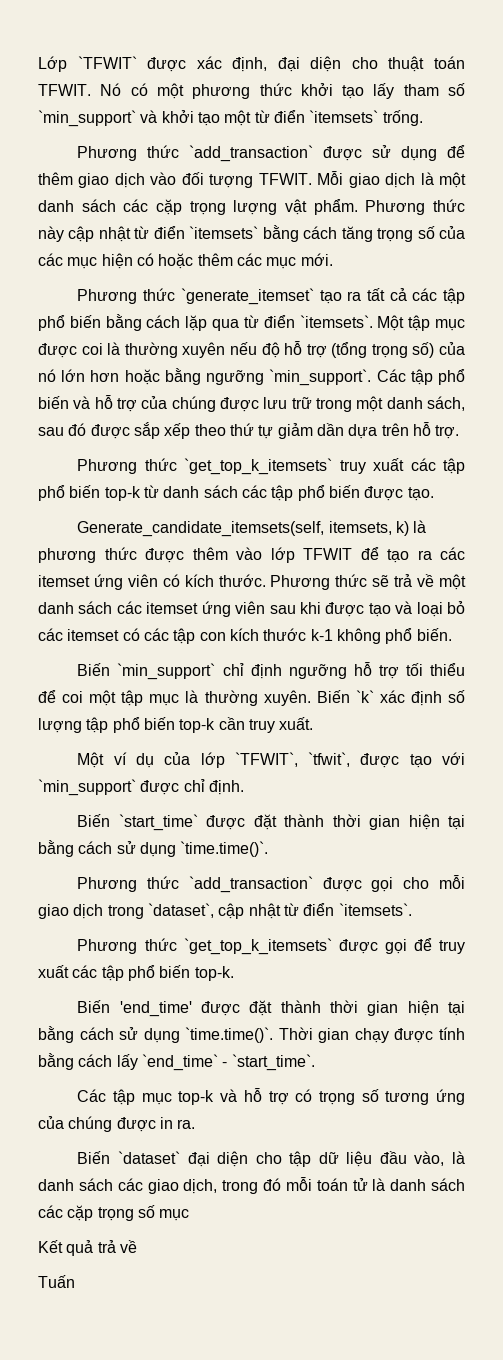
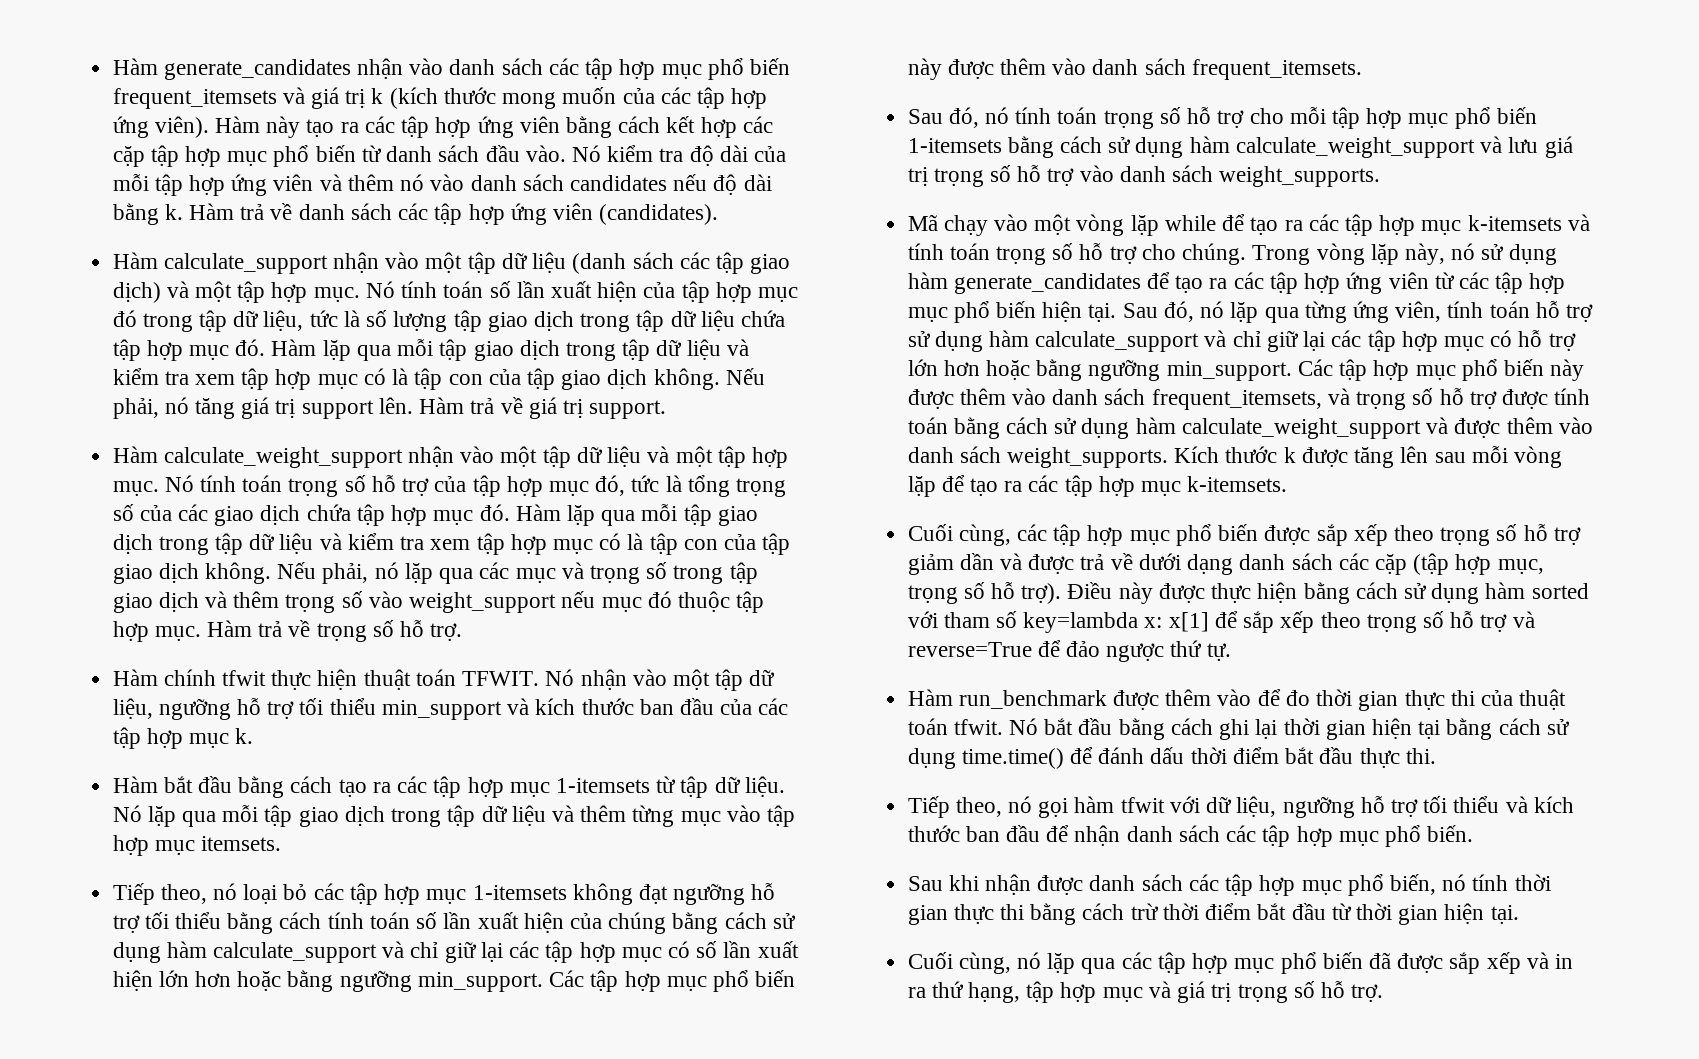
[38,56,465,72] [38,83,466,99] [38,110,423,127] [77,145,465,162] [38,171,466,188] [38,199,466,215] [38,225,465,242] [38,253,333,269] [77,288,466,305] [38,314,465,331] [38,341,465,358] [38,368,466,386] [38,395,465,412] [38,422,460,439] [77,458,465,475] [38,485,434,501] [77,520,427,537] [38,547,465,563] [38,574,467,590] [38,601,466,617] [38,628,452,644] [77,662,466,680] [38,690,465,706] [38,717,314,733] [77,752,466,768] [38,779,244,796] [77,814,466,831] [38,840,269,857] [77,875,466,893] [38,903,412,919] [77,938,465,955] [38,965,234,981] [77,1000,466,1017] [38,1026,465,1043] [38,1053,315,1071] [77,1088,465,1105] [38,1116,196,1132] [77,1151,466,1167] [38,1177,465,1194] [38,1205,190,1221] [38,1240,137,1256] [38,1275,75,1288] Lớp `TFWIT` được xác định, đại diện cho thuật toán TFWIT. Nó có một phương thức khởi tạo lấy tham số `min_support` và khởi tạo một từ điển `itemsets` trống. // Phương thức `add_transaction` được sử dụng để thêm giao dịch vào đối tượng TFWIT. Mỗi giao dịch là một danh sách các cặp trọng lượng vật phẩm. Phương thức này cập nhật từ điển `itemsets` bằng cách tăng trọng số của các mục hiện có hoặc thêm các mục mới. // Phương thức `generate_itemset` tạo ra tất cả các tập phổ biến bằng cách lặp qua từ điển `itemsets`. Một tập mục được coi là thường xuyên nếu độ hỗ trợ (tổng trọng số) của nó lớn hơn hoặc bằng ngưỡng `min_support`. Các tập phổ biến và hỗ trợ của chúng được lưu trữ trong một danh sách, sau đó được sắp xếp theo thứ tự giảm dần dựa trên hỗ trợ. // Phương thức `get_top_k_itemsets` truy xuất các tập phổ biến top-k từ danh sách các tập phổ biến được tạo. // Generate_candidate_itemsets(self, itemsets, k) là phương thức được thêm vào lớp TFWIT để tạo ra các itemset ứng viên có kích thước. Phương thức sẽ trả về một danh sách các itemset ứng viên sau khi được tạo và loại bỏ các itemset có các tập con kích thước k-1 không phổ biến. // Biến `min_support` chỉ định ngưỡng hỗ trợ tối thiểu để coi một tập mục là thường xuyên. Biến `k` xác định số lượng tập phổ biến top-k cần truy xuất. // Một ví dụ của lớp `TFWIT`, `tfwit`, được tạo với `min_support` được chỉ định. // Biến `start_time` được đặt thành thời gian hiện tại bằng cách sử dụng `time.time()`. // Phương thức `add_transaction` được gọi cho mỗi giao dịch trong `dataset`, cập nhật từ điển `itemsets`. // Phương thức `get_top_k_itemsets` được gọi để truy xuất các tập phổ biến top-k. // Biến 'end_time' được đặt thành thời gian hiện tại bằng cách sử dụng `time.time()`. Thời gian chạy được tính bằng cách lấy `end_time` - `start_time`. // Các tập mục top-k và hỗ trợ có trọng số tương ứng của chúng được in ra. // Biến `dataset` đại diện cho tập dữ liệu đầu vào, là danh sách các giao dịch, trong đó mỗi toán tử là danh sách các cặp trọng số mục // Kết quả trả về // Tuấn -> [112,58,790,80] [112,87,768,109] [112,116,773,138] [112,145,786,167] [112,174,772,196] [112,203,719,225] [112,252,791,274] [112,281,798,303] [112,310,785,332] [112,339,749,361] [112,368,765,390] [112,397,667,419] [112,446,788,468] [112,475,786,497] [112,504,758,526] [112,533,791,555] [112,562,758,584] [112,591,765,613] [112,620,463,642] [112,669,776,691] [112,698,789,720] [112,727,254,749] [112,776,785,798] [112,805,795,827] [112,835,282,856] [112,883,776,905] [112,912,796,934] [112,941,799,963] [112,970,796,992] [907,58,1362,80] [907,107,1537,129] [907,136,1573,158] [907,165,1381,187] [907,214,1590,236] [907,243,1557,265] [907,272,1566,294] [907,301,1593,323] [907,330,1576,352] [907,359,1585,381] [907,388,1591,410] [907,417,1593,439] [907,446,1562,468] [907,475,1288,497] [907,524,1581,546] [907,553,1544,575] [907,582,1589,604] [907,611,1535,633] [907,640,1231,662] [907,689,1567,711] [907,718,1570,740] [907,747,1436,769] [907,796,1574,818] [907,825,1474,847] [907,874,1551,896] [907,903,1519,925] [907,952,1573,974] [907,981,1384,1003] Hàm generate_candidates nhận vào danh sách các tập hợp mục phổ biến frequent_itemsets và giá trị k (kích thước mong muốn của các tập hợp ứng viên). Hàm này tạo ra các tập hợp ứng viên bằng cách kết hợp các cặp tập hợp mục phổ biến từ danh sách đầu vào. Nó kiểm tra độ dài của mỗi tập hợp ứng viên và thêm nó vào danh sách candidates nếu độ dài bằng k. Hàm trả về danh sách các tập hợp ứng viên (candidates). // Hàm calculate_support nhận vào một tập dữ liệu (danh sách các tập giao dịch) và một tập hợp mục. Nó tính toán số lần xuất hiện của tập hợp mục đó trong tập dữ liệu, tức là số lượng tập giao dịch trong tập dữ liệu chứa tập hợp mục đó. Hàm lặp qua mỗi tập giao dịch trong tập dữ liệu và kiểm tra xem tập hợp mục có là tập con của tập giao dịch không. Nếu phải, nó tăng giá trị support lên. Hàm trả về giá trị support. // Hàm calculate_weight_support nhận vào một tập dữ liệu và một tập hợp mục. Nó tính toán trọng số hỗ trợ của tập hợp mục đó, tức là tổng trọng số của các giao dịch chứa tập hợp mục đó. Hàm lặp qua mỗi tập giao dịch trong tập dữ liệu và kiểm tra xem tập hợp mục có là tập con của tập giao dịch không. Nếu phải, nó lặp qua các mục và trọng số trong tập giao dịch và thêm trọng số vào weight_support nếu mục đó thuộc tập hợp mục. Hàm trả về trọng số hỗ trợ. // Hàm chính tfwit thực hiện thuật toán TFWIT. Nó nhận vào một tập dữ liệu, ngưỡng hỗ trợ tối thiểu min_support và kích thước ban đầu của các tập hợp mục k. // Hàm bắt đầu bằng cách tạo ra các tập hợp mục 1-itemsets từ tập dữ liệu. Nó lặp qua mỗi tập giao dịch trong tập dữ liệu và thêm từng mục vào tập hợp mục itemsets. // Tiếp theo, nó loại bỏ các tập hợp mục 1-itemsets không đạt ngưỡng hỗ trợ tối thiểu bằng cách tính toán số lần xuất hiện của chúng bằng cách sử dụng hàm calculate_support và chỉ giữ lại các tập hợp mục có số lần xuất hiện lớn hơn hoặc bằng ngưỡng min_support. Các tập hợp mục phổ biến này được thêm vào danh sách frequent_itemsets. // Sau đó, nó tính toán trọng số hỗ trợ cho mỗi tập hợp mục phổ biến 1-itemsets bằng cách sử dụng hàm calculate_weight_support và lưu giá trị trọng số hỗ trợ vào danh sách weight_supports. // Mã chạy vào một vòng lặp while để tạo ra các tập hợp mục k-itemsets và tính toán trọng số hỗ trợ cho chúng. Trong vòng lặp này, nó sử dụng hàm generate_candidates để tạo ra các tập hợp ứng viên từ các tập hợp mục phổ biến hiện tại. Sau đó, nó lặp qua từng ứng viên, tính toán hỗ trợ sử dụng hàm calculate_support và chỉ giữ lại các tập hợp mục có hỗ trợ lớn hơn hoặc bằng ngưỡng min_support. Các tập hợp mục phổ biến này được thêm vào danh sách frequent_itemsets, và trọng số hỗ trợ được tính toán bằng cách sử dụng hàm calculate_weight_support và được thêm vào danh sách weight_supports. Kích thước k được tăng lên sau mỗi vòng lặp để tạo ra các tập hợp mục k-itemsets. // Cuối cùng, các tập hợp mục phổ biến được sắp xếp theo trọng số hỗ trợ giảm dần và được trả về dưới dạng danh sách các cặp (tập hợp mục, trọng số hỗ trợ). Điều này được thực hiện bằng cách sử dụng hàm sorted với tham số key=lambda x: x[1] để sắp xếp theo trọng số hỗ trợ và reverse=True để đảo ngược thứ tự. // Hàm run_benchmark được thêm vào để đo thời gian thực thi của thuật toán tfwit. Nó bắt đầu bằng cách ghi lại thời gian hiện tại bằng cách sử dụng time.time() để đánh dấu thời điểm bắt đầu thực thi. // Tiếp theo, nó gọi hàm tfwit với dữ liệu, ngưỡng hỗ trợ tối thiểu và kích thước ban đầu để nhận danh sách các tập hợp mục phổ biến. // Sau khi nhận được danh sách các tập hợp mục phổ biến, nó tính thời gian thực thi bằng cách trừ thời điểm bắt đầu từ thời gian hiện tại. // Cuối cùng, nó lặp qua các tập hợp mục phổ biến đã được sắp xếp và in ra thứ hạng, tập hợp mục và giá trị trọng số hỗ trợ.

